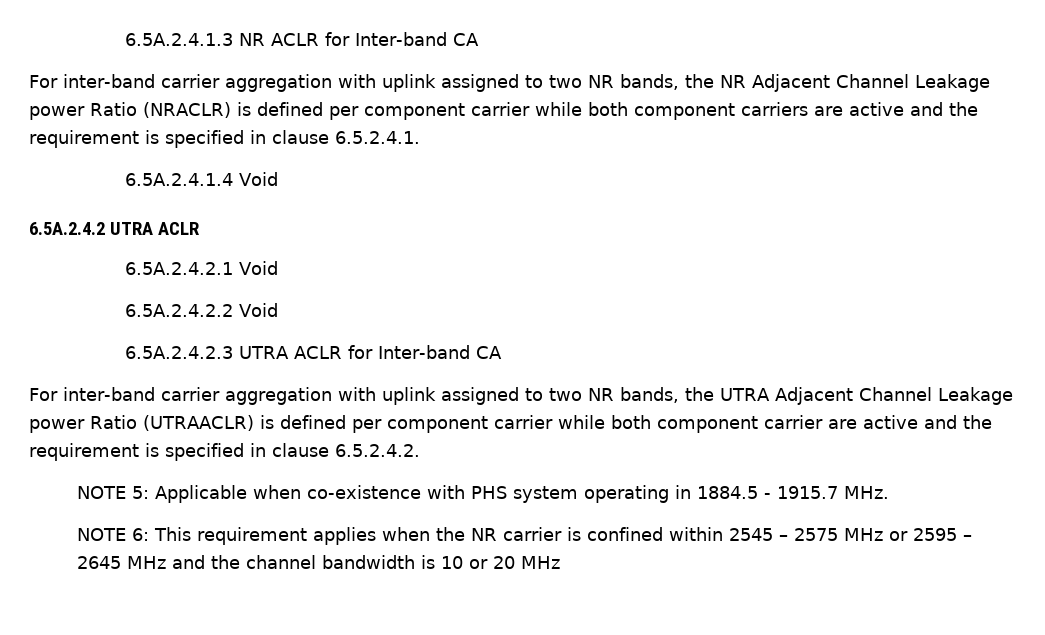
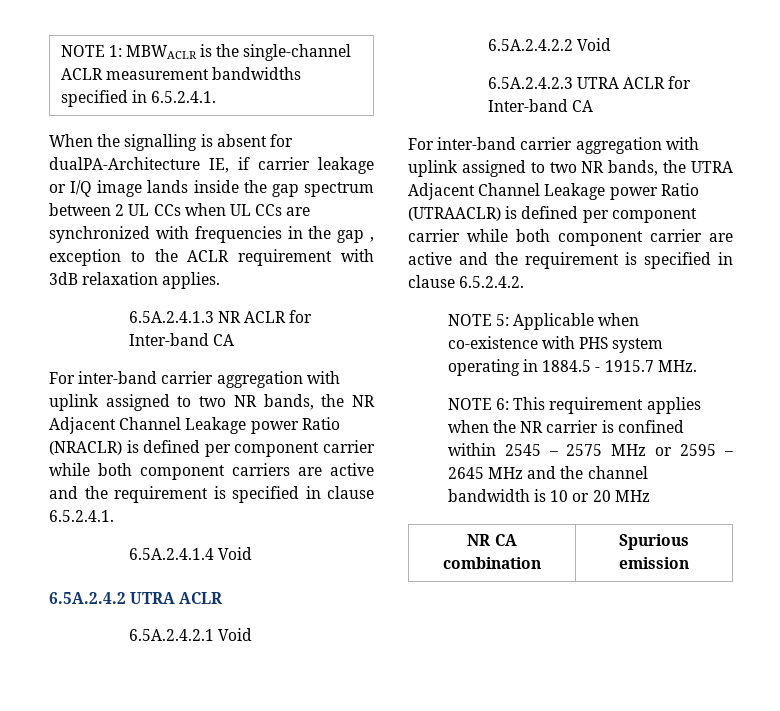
(125, 39) none -> [60,44,352,61] [60,67,301,80] [60,90,216,107] [49,134,293,151] [49,157,374,174] [49,180,374,197] [49,203,311,216] [49,226,374,243] [49,249,374,266] [49,272,221,289] NOTE 1: MBWACLR is the single-channel ACLR measurement bandwidths specified in 6.5.2.4.1. // When the signalling is absent for dualPA-Architecture IE, if carrier leakage or I/Q image lands inside the gap spectrum between 2 UL CCs when UL CCs are synchronized with frequencies in the gap , exception to the ACLR requirement with 3dB relaxation applies. //
(561, 562) none -> [467,534,517,546] [443,557,541,569] [619,534,689,550] [619,557,689,569] // NR CA combination | Spurious emission

